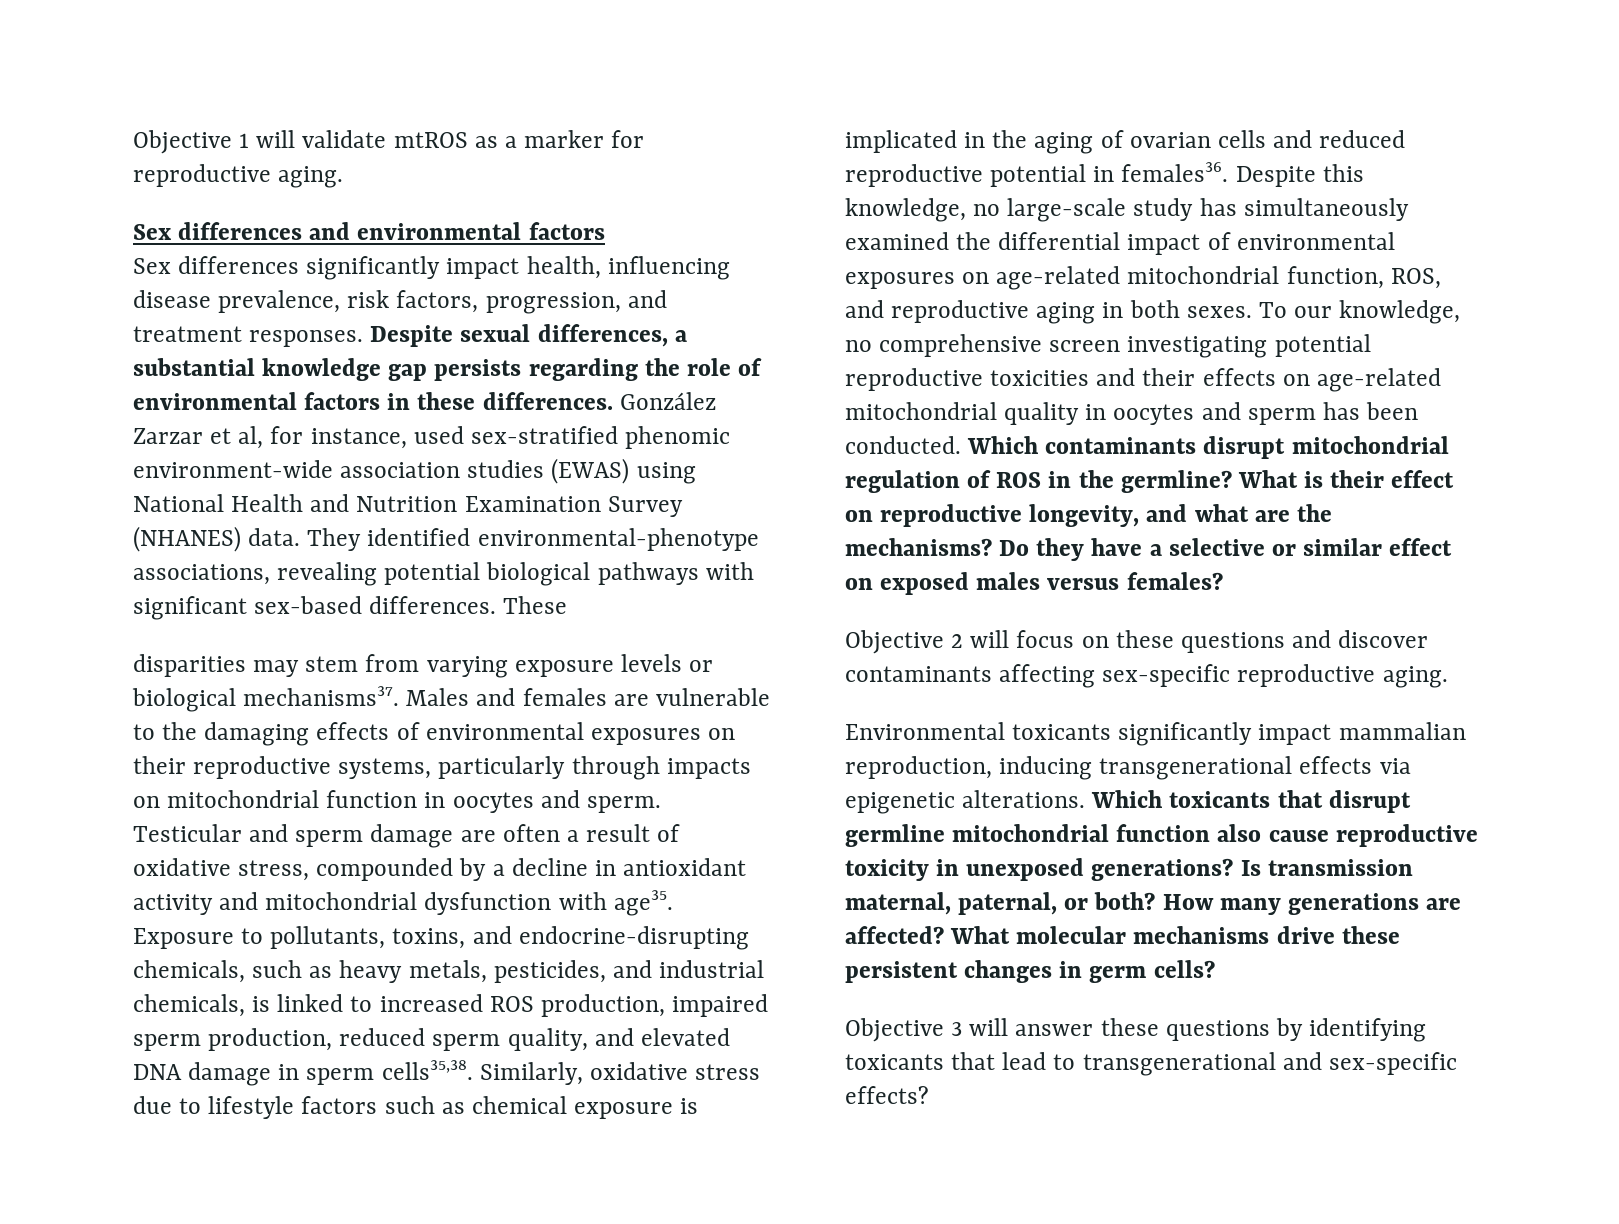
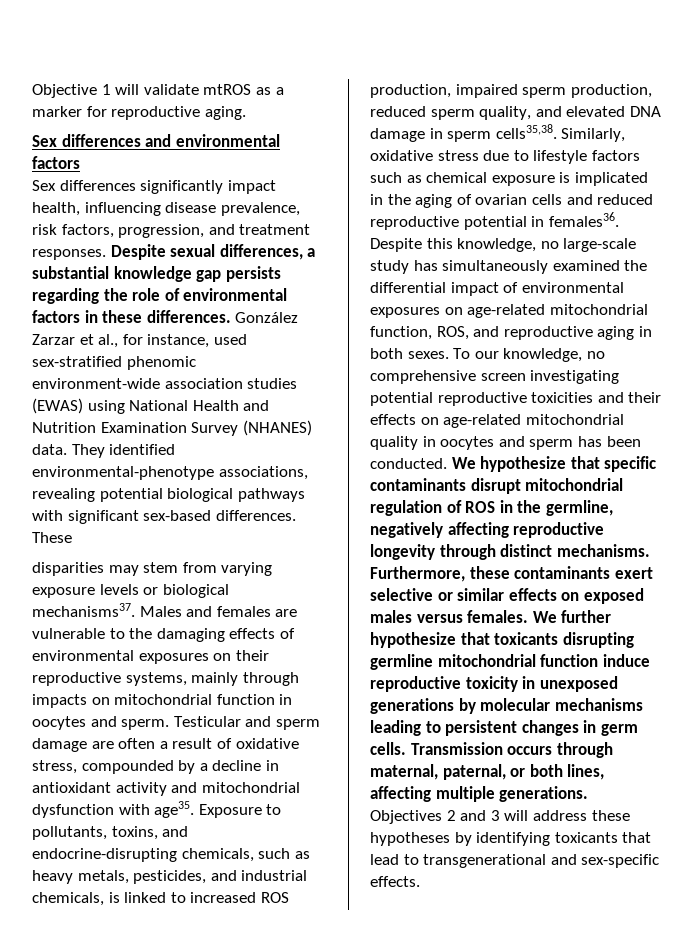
[238,426,264,449] al, -> [98,334,119,348] al.,
[438,756,566,779] particularly -> [191,672,239,686] mainly
[967,436,1039,454] Which -> [451,456,657,472] We hypothesize that specific
[1120,470,1455,493] [845,504,1332,527] [845,538,1162,561] germline? What is their effect on reproductive longevity, and what are the mechanisms? Do they have a -> [545,500,613,516] [370,522,605,538] [370,544,650,560] [370,566,653,582] germline, negatively affecting reproductive longevity through distinct mechanisms. Furthermore, these contaminants exert
[1389,538,1453,556] effect -> [508,588,557,601] effects
[1126,572,1223,590] [845,630,1429,654] [845,664,1448,688] [845,722,1466,746] [845,756,1411,780] [845,790,1411,814] females? // Objective 2 will focus on these questions and discover contaminants affecting sex-specific reproductive aging. // Environmental toxicants significantly impact mammalian reproduction, inducing transgenerational effects via epigenetic alterations. Which toxicants that disrupt -> [467,610,612,623] [370,632,634,648] females. We further hypothesize that toxicants disrupting
[1217,824,1329,842] also cause -> [602,654,650,667] induce
[1091,858,1413,881] [845,892,1462,915] [845,926,1400,944] [845,960,1215,983] [845,1018,1270,1042] generations? Is transmission maternal, paternal, or both? How many generations are affected? What molecular mechanisms drive these persistent changes in germ cells? // Objective 3 will answer these questions -> [370,698,643,714] [370,720,638,736] [370,742,613,758] [370,764,605,780] [370,786,589,802] [370,810,630,824] [370,832,450,846] generations by molecular mechanisms leading to persistent changes in germ cells. Transmission occurs through maternal, paternal, or both lines, affecting multiple generations. Objectives 2 and 3 will address these hypotheses
[845,1086,929,1104] effects? -> [370,876,420,887] effects.

